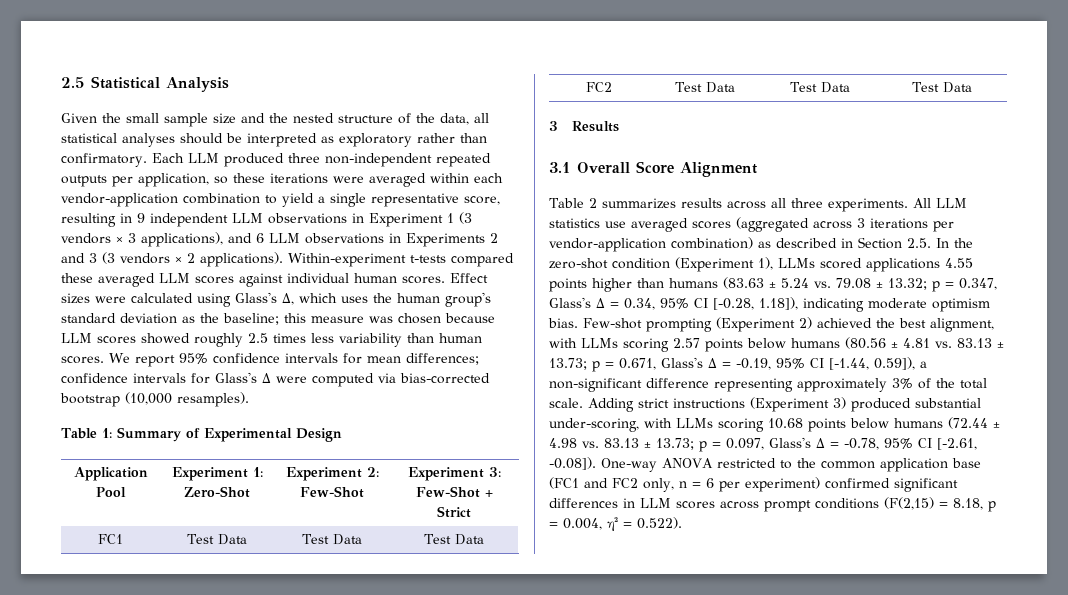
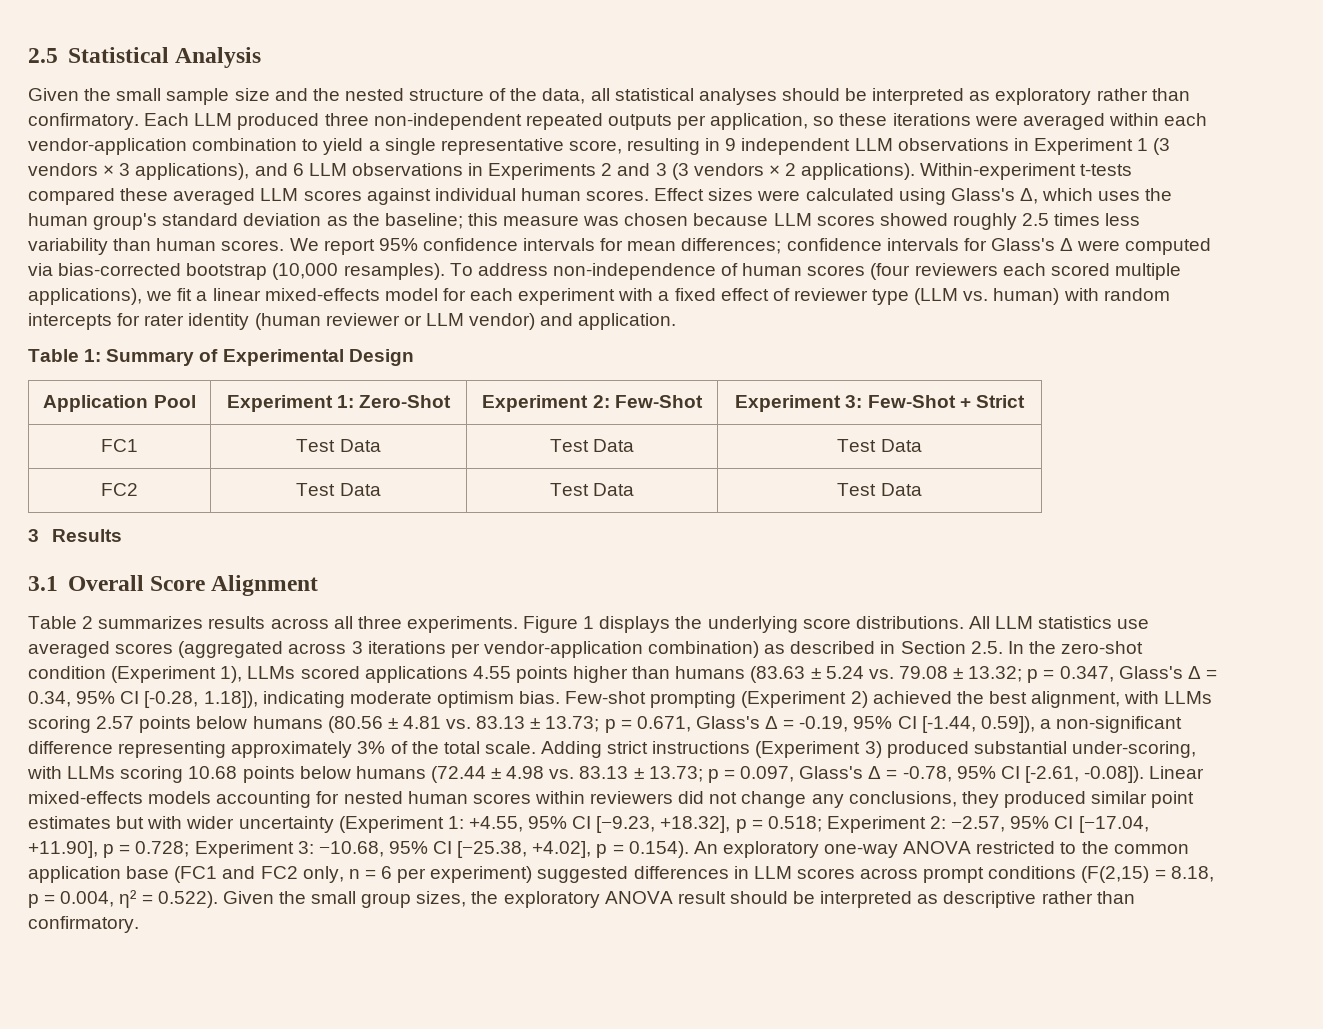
(249, 399) none -> [449,263,1181,280] [28,288,1170,305] [28,313,677,330] To address non-independence of human scores (four reviewers each scored multiple applications), we fit a linear mixed-effects model for each experiment with a fixed effect of reviewer type (LLM vs. human) with random intercepts for rater identity (human reviewer or LLM vendor) and application.
(908, 205) none -> [523,616,964,633] Figure 1 displays the underlying score distributions.
[601,458,657,472] One-way -> [1149,766,1205,779] [28,791,1195,808] [28,816,1149,833] [28,841,899,858] Linear mixed-effects models accounting for nested human scores within reviewers did not change any conclusions, they produced similar point estimates but with wider uncertainty (Experiment 1: +4.55, 95% CI [−9.23, +18.32], p = 0.518; Experiment 2: −2.57, 95% CI [−17.04, +11.90], p = 0.728; Experiment 3: −10.68, 95% CI [−25.38, +4.02], p = 0.154). An exploratory one-way
[824,478,958,492] confirmed significant -> [537,866,629,883] suggested
(682, 523) none -> [222,891,1135,908] [28,916,139,933] Given the small group sizes, the exploratory ANOVA result should be interpreted as descriptive rather than confirmatory.

